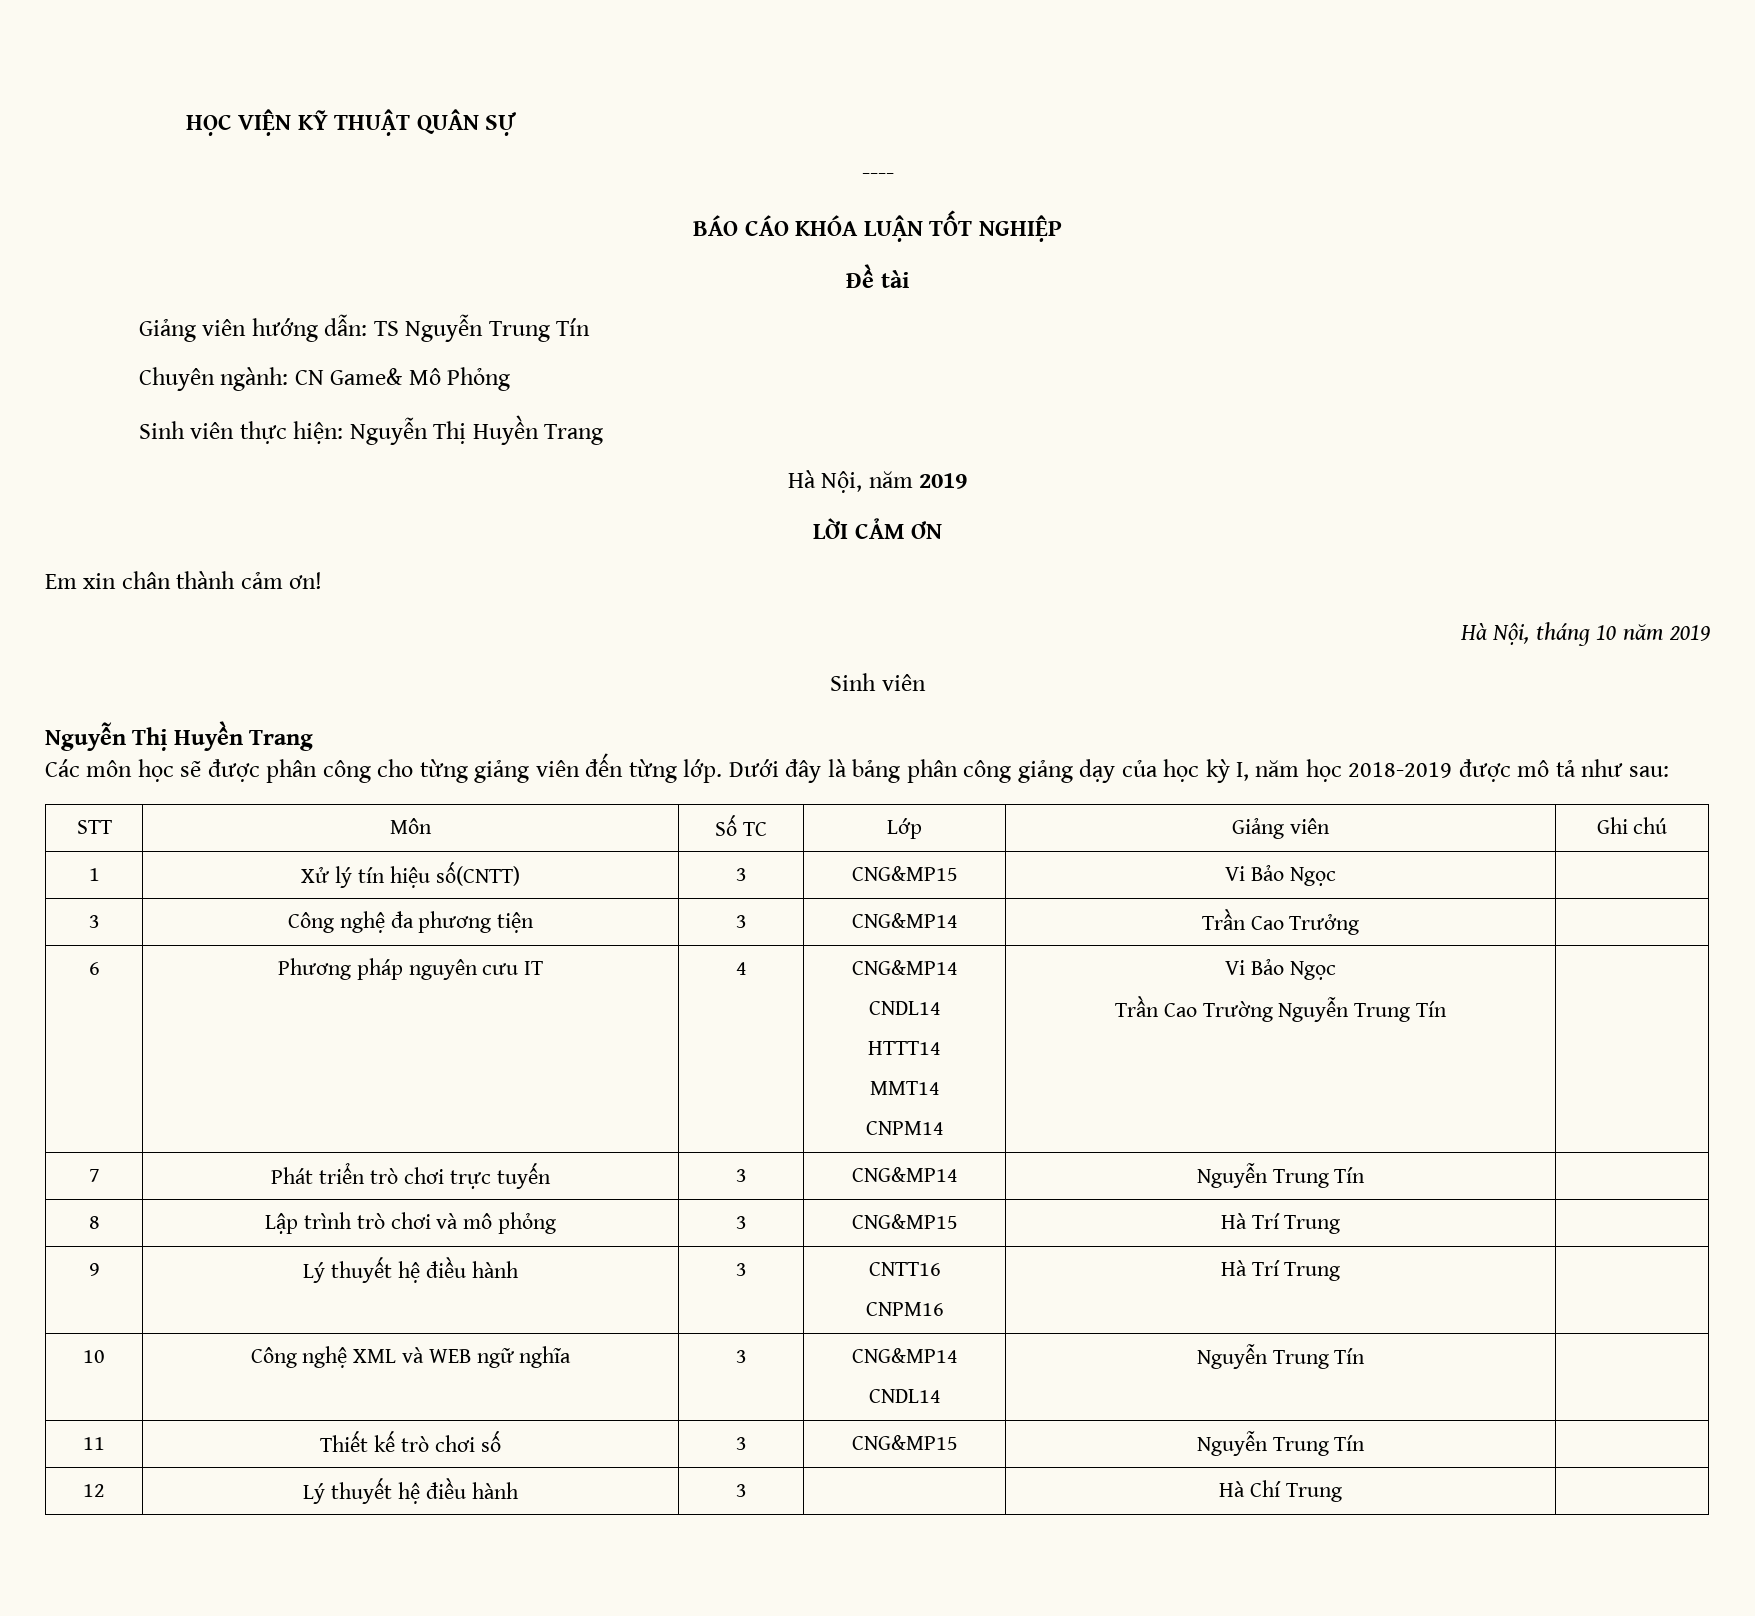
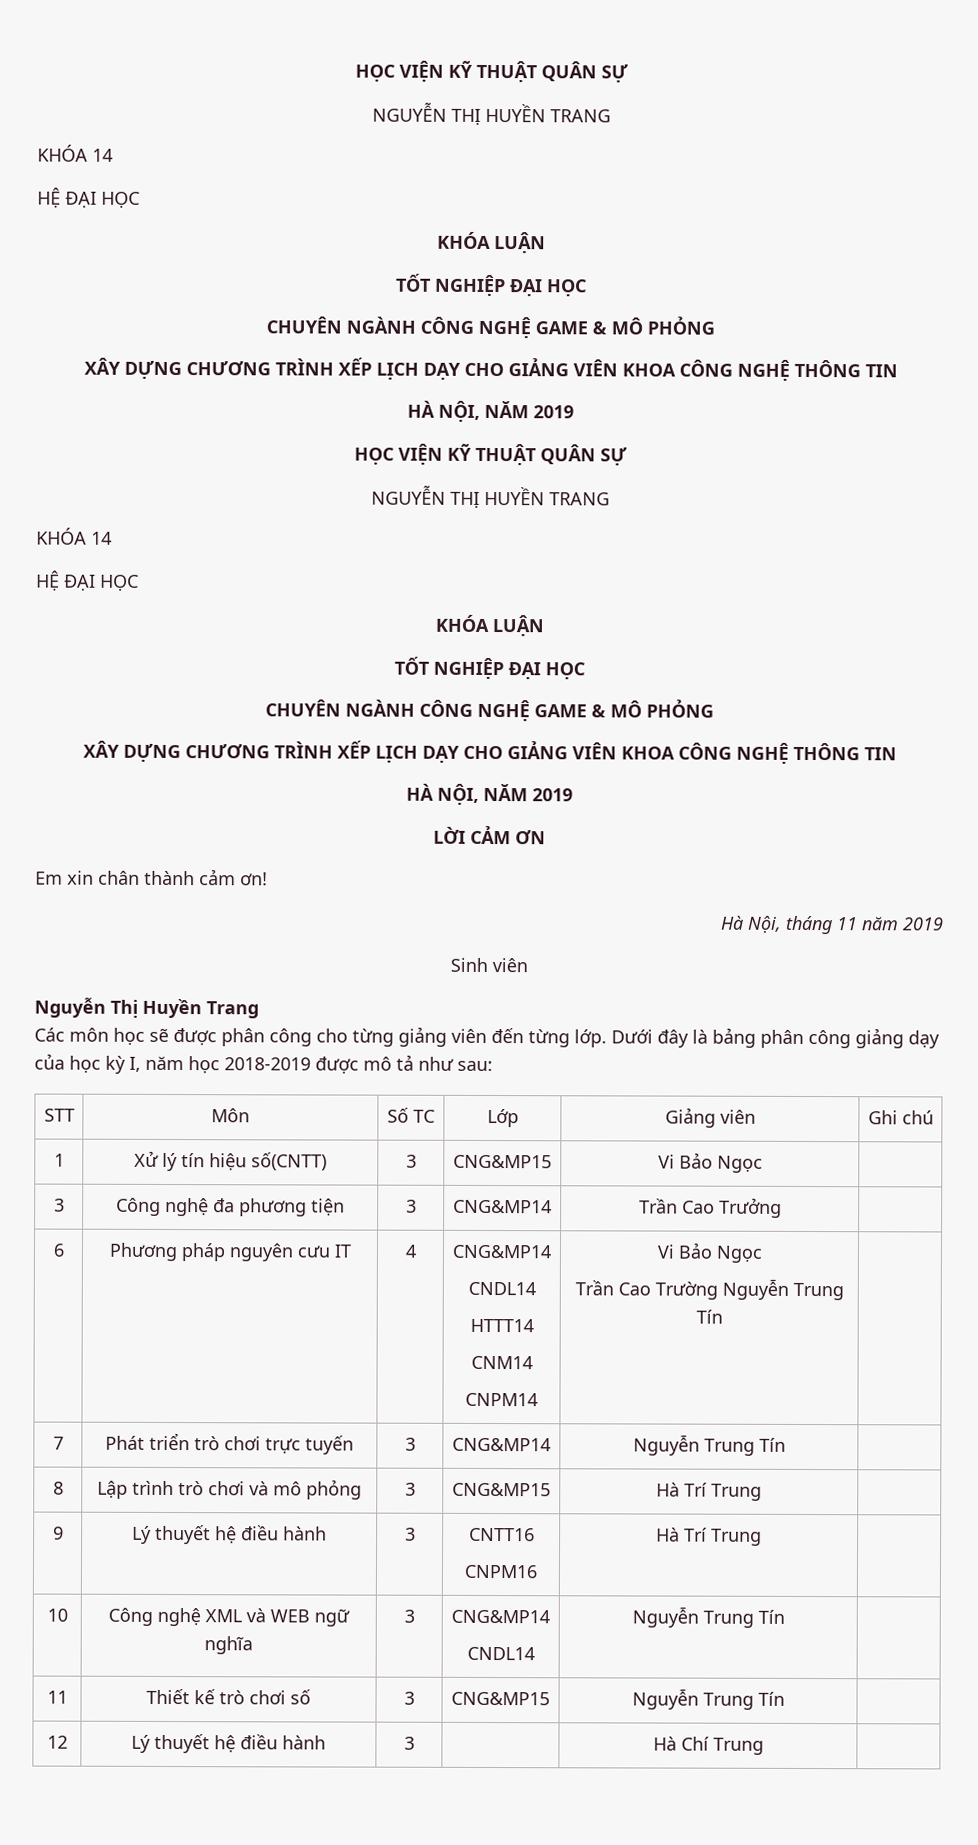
[185,109,516,136] [861,173,894,180] [693,210,1062,242] [846,264,909,288] [138,314,591,342] [138,367,511,391] [138,415,604,445] [787,470,913,493] HỌC VIỆN KỸ THUẬT QUÂN SỰ // ---- // BÁO CÁO KHÓA LUẬN TỐT NGHIỆP // Đề tài // Giảng viên hướng dẫn: TS Nguyễn Trung Tín // Chuyên ngành: CN Game& Mô Phỏng // Sinh viên thực hiện: Nguyễn Thị Huyền Trang // Hà Nội, năm -> [355,60,629,83] [372,102,611,125] [37,144,113,162] [37,187,140,208] [437,231,546,254] [395,273,587,297] [266,316,715,339] [83,357,898,381] [407,400,574,422] [354,443,628,466] [371,485,610,508] [36,527,112,545] [36,570,139,591] [435,614,544,637] [394,656,585,680] [265,699,714,722] [82,740,897,764] [406,783,528,805] HỌC VIỆN KỸ THUẬT QUÂN SỰ // NGUYỄN THỊ HUYỀN TRANG // KHÓA 14 // HỆ ĐẠI HỌC // KHÓA LUẬN // TỐT NGHIỆP ĐẠI HỌC // CHUYÊN NGÀNH CÔNG NGHỆ GAME & MÔ PHỎNG // XÂY DỰNG CHƯƠNG TRÌNH XẾP LỊCH DẠY CHO GIẢNG VIÊN KHOA CÔNG NGHỆ THÔNG TIN // HÀ NỘI, NĂM 2019 // HỌC VIỆN KỸ THUẬT QUÂN SỰ // NGUYỄN THỊ HUYỀN TRANG // KHÓA 14 // HỆ ĐẠI HỌC // KHÓA LUẬN // TỐT NGHIỆP ĐẠI HỌC // CHUYÊN NGÀNH CÔNG NGHỆ GAME & MÔ PHỎNG // XÂY DỰNG CHƯƠNG TRÌNH XẾP LỊCH DẠY CHO GIẢNG VIÊN KHOA CÔNG NGHỆ THÔNG TIN // HÀ NỘI, NĂM
[1596,625,1617,640] 10 -> [836,917,858,931] 11
[869,1081,940,1095] MMT14 -> [470,1355,533,1370] CNM14

